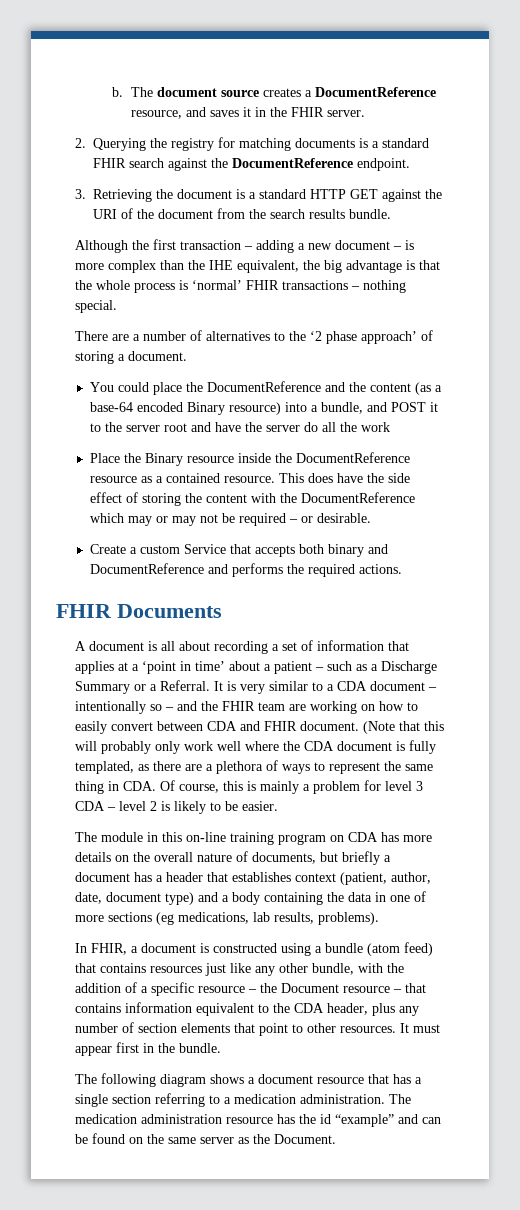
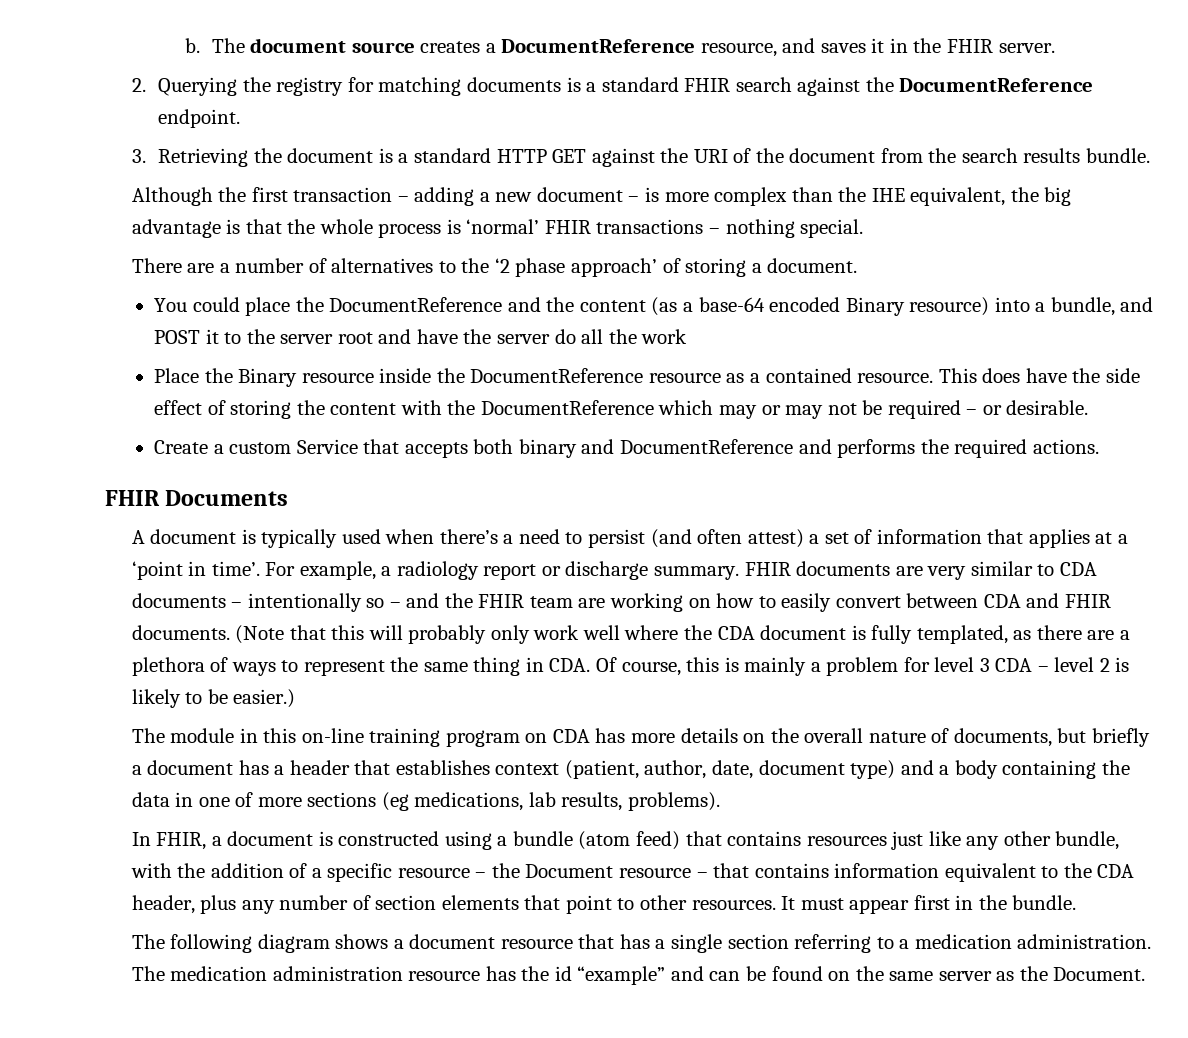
[160,641,268,654] all about recording -> [261,529,804,548] typically used when there’s a need to persist (and often attest)
[194,661,437,674] [74,680,425,694] time’ about a patient – such as a Discharge Summary or a Referral. It is very similar to a CDA document -> [211,561,1097,580] [131,593,226,608] time’. For example, a radiology report or discharge summary. FHIR documents are very similar to CDA documents
[299,721,359,731] document. -> [131,625,230,640] documents.
[241,801,278,811] easier. -> [233,689,296,708] easier.)

